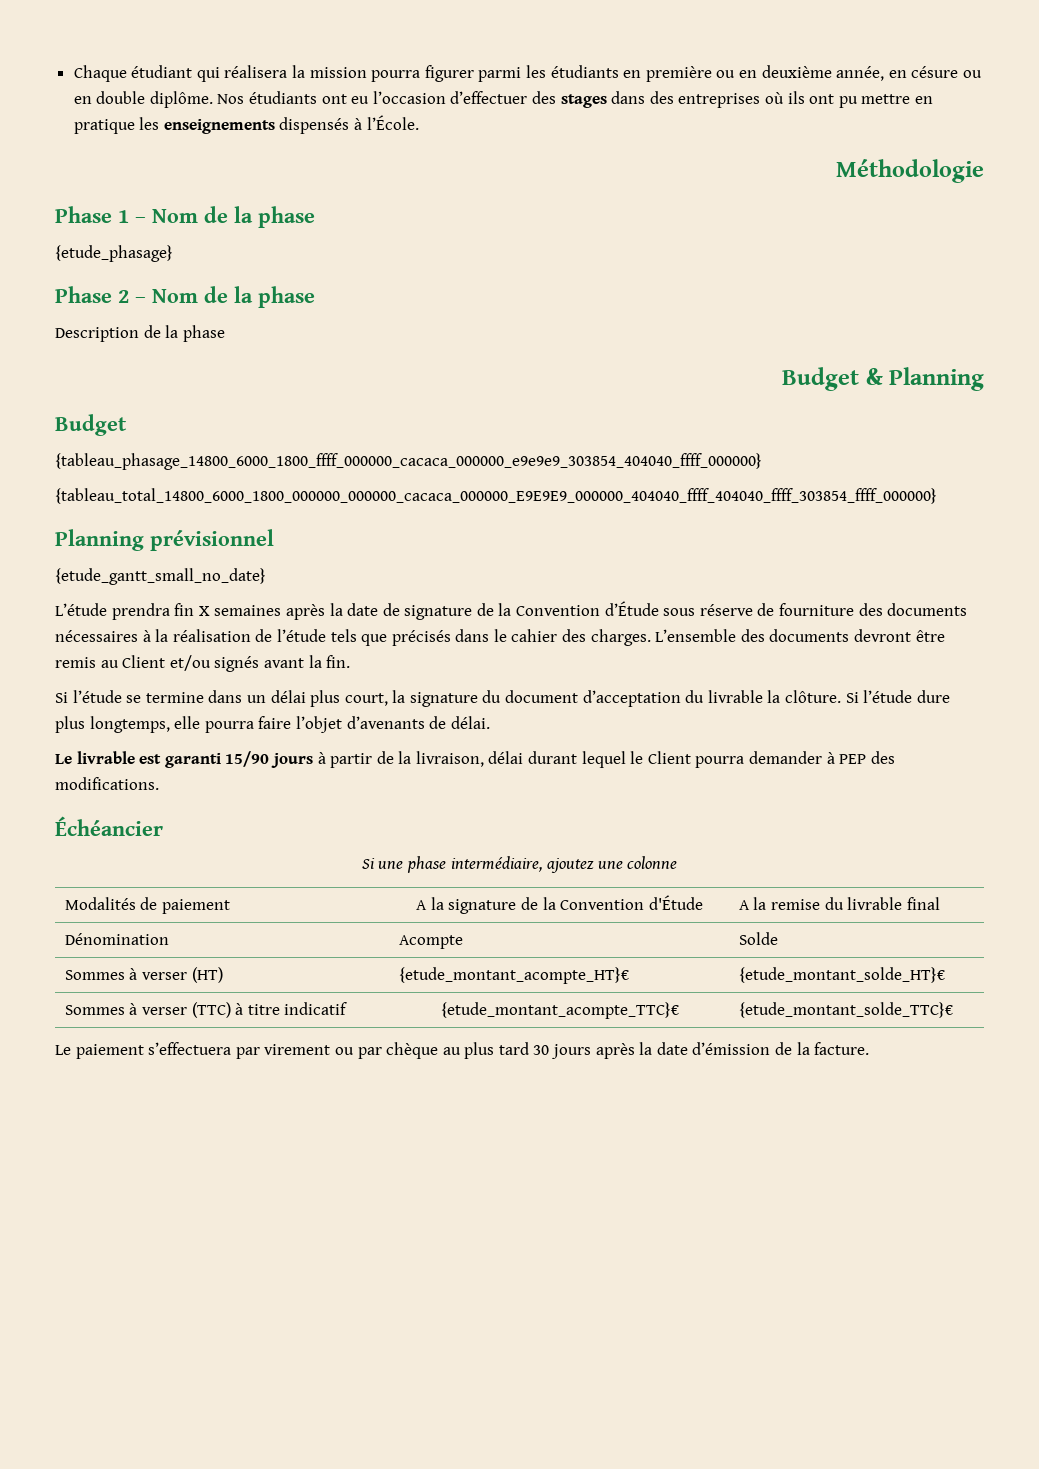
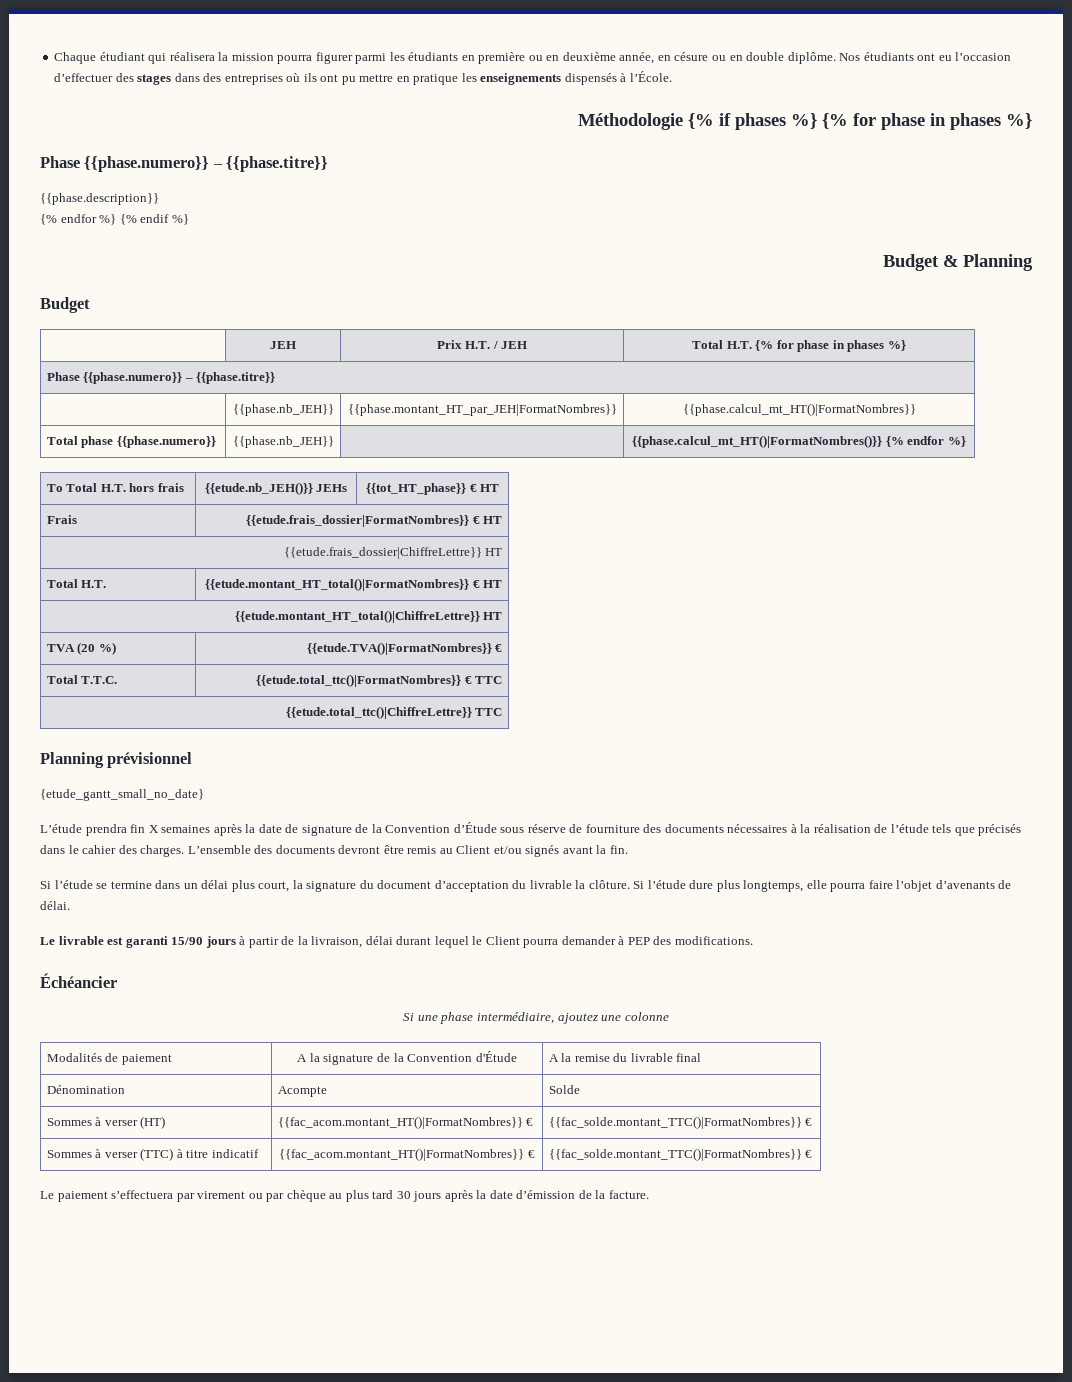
[55,206,315,228] [55,245,173,262] [55,286,315,308] [55,325,225,342] [782,367,984,391] [55,414,127,436] [55,453,762,470] [55,488,937,504] // Phase 1 – Nom de la phase // {etude_phasage} // Phase 2 – Nom de la phase // Description de la phase // Budget & Planning // Budget // {tableau_phasage_14800_6000_1800_ffff_000000_cacaca_000000_e9e9e9_303854_404040_ffff_000000} // {tableau_total_14800_6000_1800_000000_000000_cacaca_000000_E9E9E9_000000_404040_ffff_404040_ffff_303854_ffff_000000} -> [688,113,1032,130] [40,156,329,172] [40,193,159,205] [40,214,189,225] [883,254,1033,271] [40,297,90,313] [270,341,296,349] [436,340,528,349] [692,340,906,352] [46,372,276,384] [232,404,334,416] [347,404,617,416] [682,403,916,416] [46,436,216,448] [232,436,334,448] [632,435,966,448] [46,483,184,492] [204,482,348,495] [365,483,500,495] [46,515,77,524] [246,515,503,527] [283,547,503,559] [46,579,107,588] [205,578,503,591] [234,610,503,623] [46,642,116,655] [306,642,503,655] [46,675,118,684] [256,674,503,687] [285,706,503,719] {% if phases %} {% for phase in phases %} // Phase {{phase.numero}} – {{phase.titre}} // {{phase.description}} // {% endfor %} {% endif %} // Budget & Planning // Budget // | JEH | Prix H.T. / JEH | Total H.T. {% for phase in phases %} // Phase {{phase.numero}} – {{phase.titre}} // | {{phase.nb_JEH}} | {{phase.montant_HT_par_JEH|FormatNombres}} | {{phase.calcul_mt_HT()|FormatNombres}} // Total phase {{phase.numero}} | {{phase.nb_JEH}} | | {{phase.calcul_mt_HT()|FormatNombres()}} {% endfor %} // To Total H.T. hors frais | {{etude.nb_JEH()}} JEHs | {{tot_HT_phase}} € HT // Frais | {{etude.frais_dossier|FormatNombres}} € HT // {{etude.frais_dossier|ChiffreLettre}} HT // Total H.T. | {{etude.montant_HT_total()|FormatNombres}} € HT // {{etude.montant_HT_total()|ChiffreLettre}} HT // TVA (20 %) | {{etude.TVA()|FormatNombres}} € // Total T.T.C. | {{etude.total_ttc()|FormatNombres}} € TTC // {{etude.total_ttc()|ChiffreLettre}} TTC
[398,967,629,984] [738,967,945,983] {etude_montant_acompte_HT}€ | {etude_montant_solde_HT}€ -> [277,1116,534,1129] [548,1116,813,1129] {{fac_acom.montant_HT()|FormatNombres}} € | {{fac_solde.montant_TTC()|FormatNombres}} €
[440,1002,679,1019] [738,1002,953,1018] {etude_montant_acompte_TTC}€ | {etude_montant_solde_TTC}€ -> [279,1148,535,1161] [548,1148,813,1161] {{fac_acom.montant_HT()|FormatNombres}} € | {{fac_solde.montant_TTC()|FormatNombres}} €

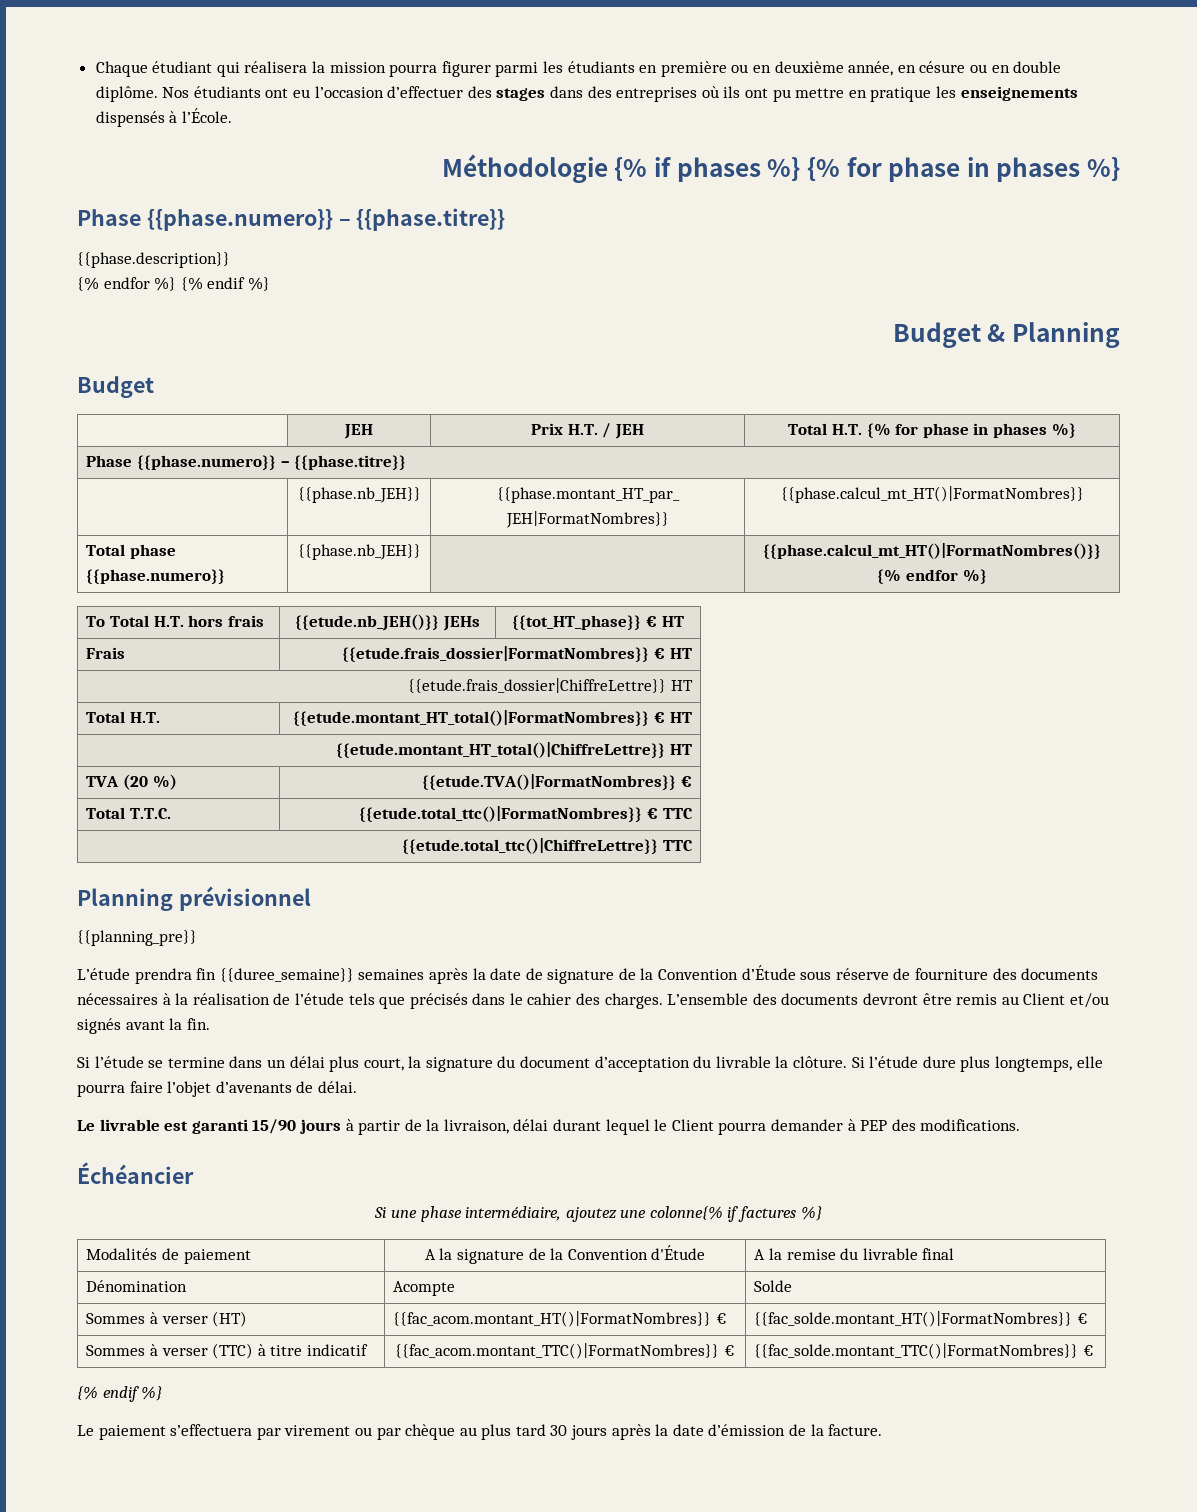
[40,789,204,801] {etude_gantt_small_no_date} -> [77,930,197,946] {{planning_pre}}
[148,825,159,833] X -> [219,968,354,982] {{duree_semaine}}
[624,1012,669,1021] colonne -> [649,1206,822,1222] colonne{% if factures %}
[548,1116,802,1129] {{fac_solde.montant_TTC()|FormatNombres}} -> [754,1311,1073,1327] {{fac_solde.montant_HT()|FormatNombres}}
[279,1148,535,1161] [548,1148,813,1161] {{fac_acom.montant_HT()|FormatNombres}} € | {{fac_solde.montant_TTC()|FormatNombres}} € -> [395,1343,735,1359] [754,1343,1094,1359] [77,1386,163,1402] {{fac_acom.montant_TTC()|FormatNombres}} € | {{fac_solde.montant_TTC()|FormatNombres}} € // {% endif %}

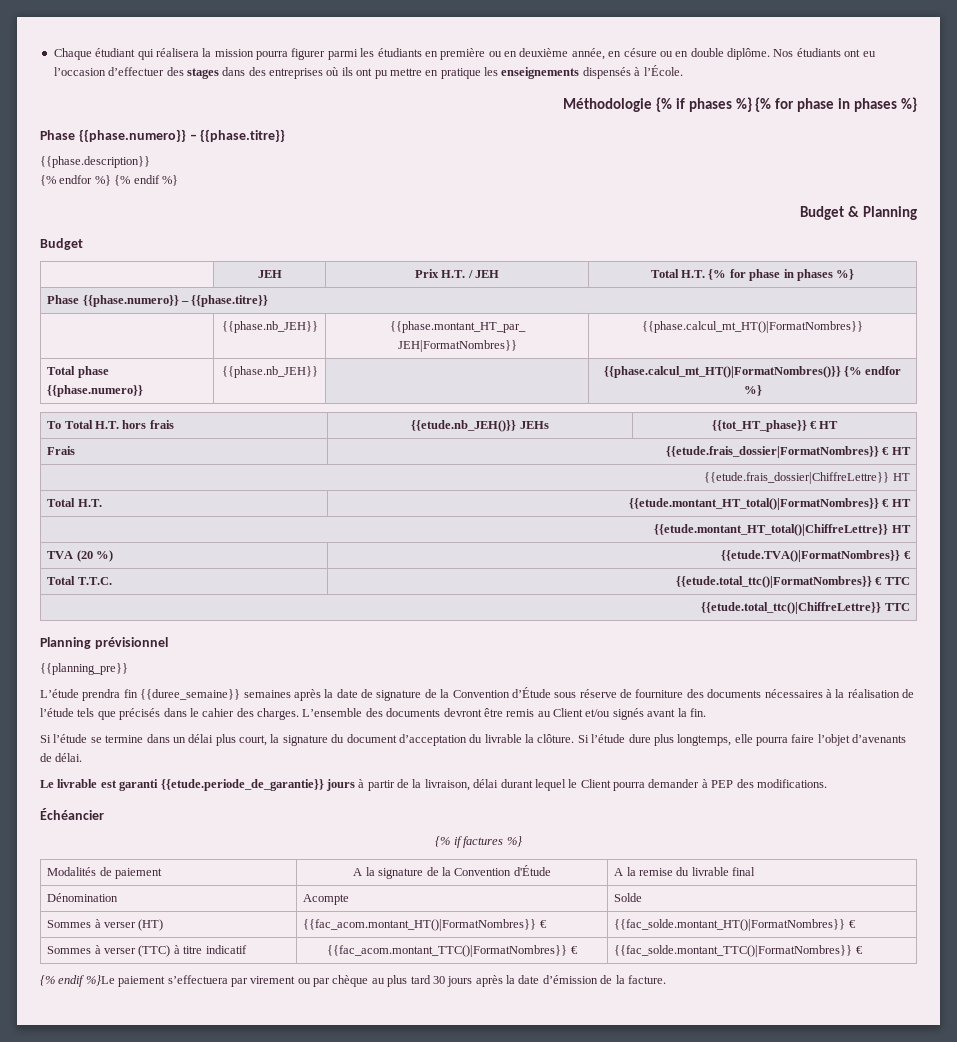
[252,1119,297,1134] 15/90 -> [160,779,324,791] {{etude.periode_de_garantie}}
[374,1206,723,1222] Si une phase intermédiaire, ajoutez une colonne{% -> [435,836,451,847] {%
[141,1386,163,1401] [77,1425,94,1436] %} // Le -> [85,975,115,986] %}Le

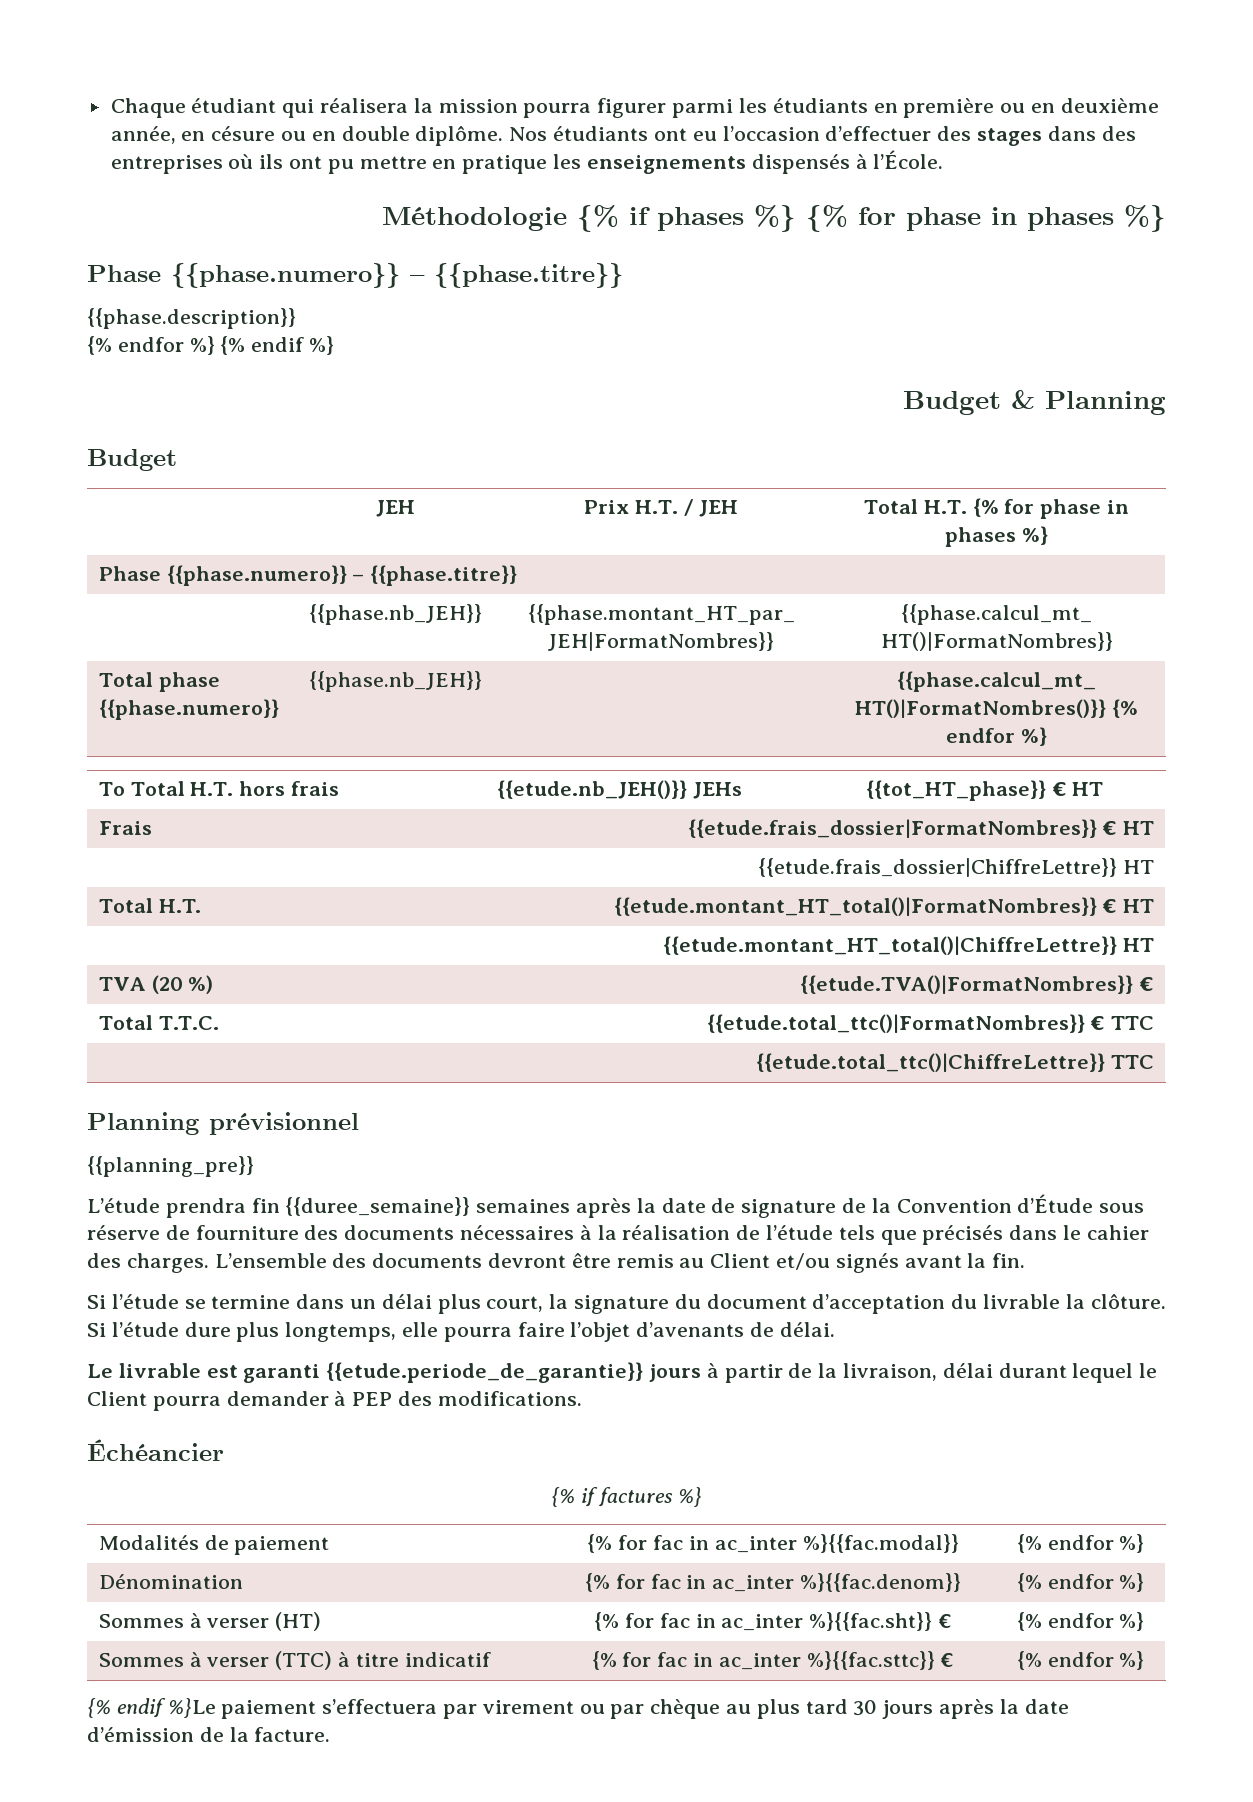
[353,865,551,879] [614,867,756,876] [47,893,119,902] [303,894,350,905] [614,893,643,902] [47,919,164,931] [303,919,547,931] [614,919,856,931] A la signature de la Convention d'Étude | A la remise du livrable final // Dénomination | Acompte | Solde // Sommes à verser (HT) | {{fac_acom.montant_HT()|FormatNombres}} € | {{fac_solde.montant_HT()|FormatNombres}} € -> [587,1534,959,1553] [1016,1534,1145,1553] [98,1574,243,1589] [584,1573,962,1592] [1016,1573,1145,1592] [98,1612,322,1631] [594,1612,952,1631] [1016,1612,1145,1631] {% for fac in ac_inter %}{{fac.modal}} | {% endfor %} // Dénomination | {% for fac in ac_inter %}{{fac.denom}} | {% endfor %} // Sommes à verser (HT) | {% for fac in ac_inter %}{{fac.sht}} € | {% endfor %}
[327,945,578,957] [614,945,863,957] {{fac_acom.montant_TTC()|FormatNombres}} € | {{fac_solde.montant_TTC()|FormatNombres}} € -> [591,1651,955,1670] [1016,1651,1145,1670] {% for fac in ac_inter %}{{fac.sttc}} € | {% endfor %}

